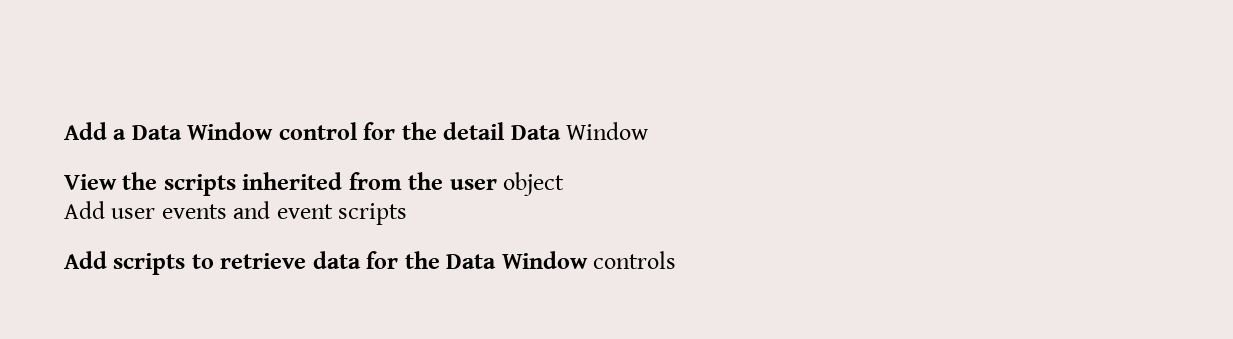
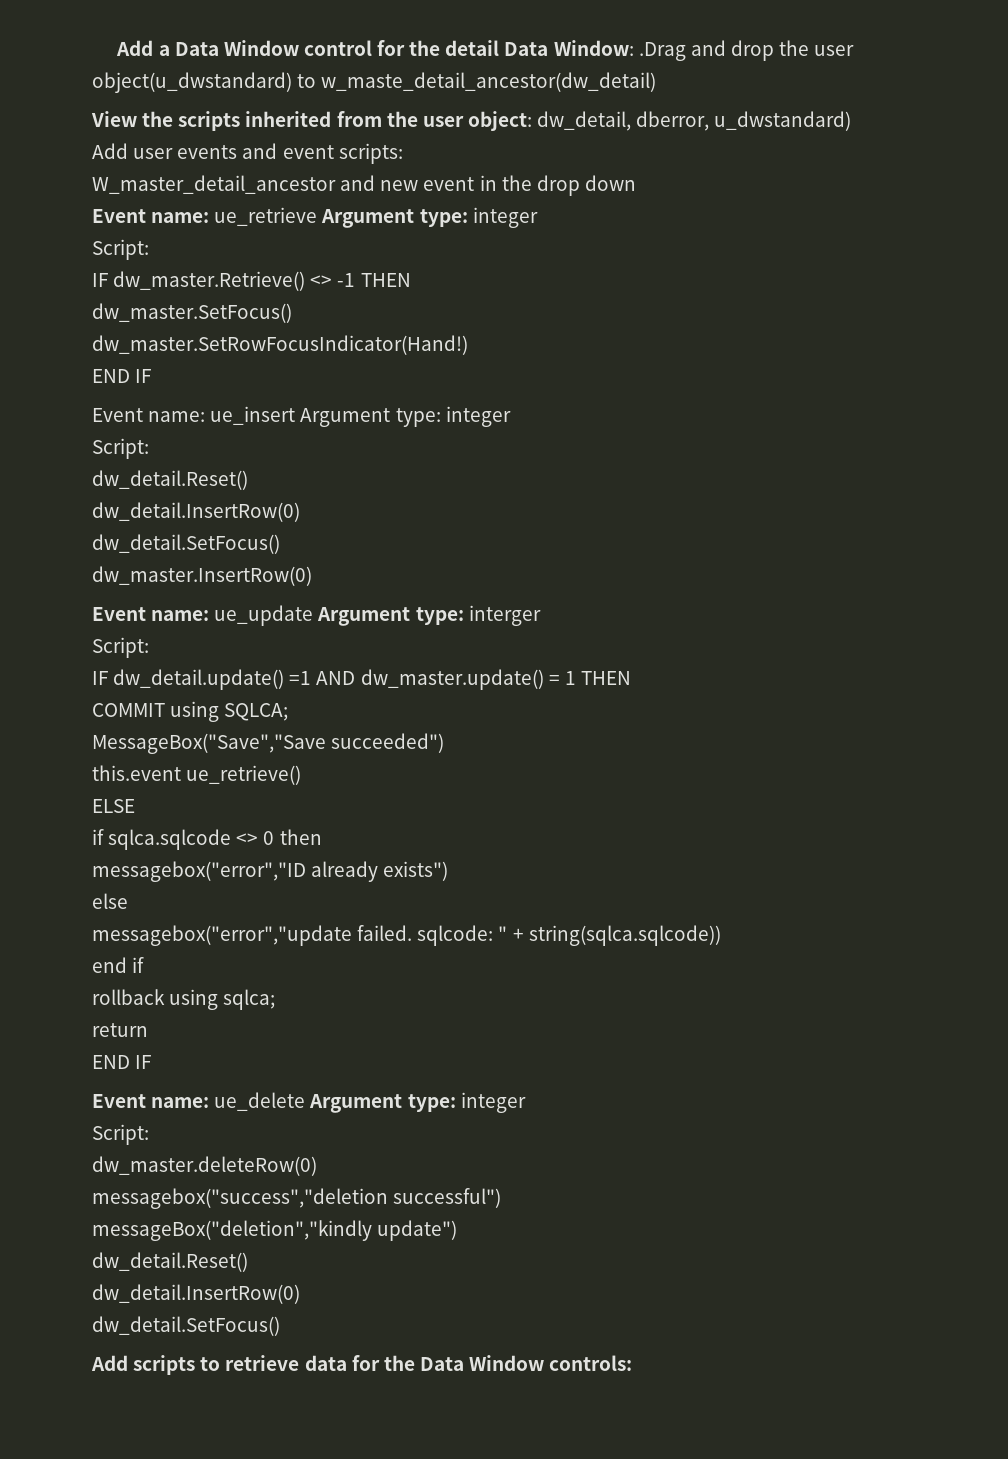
[566,122,649,140] Window -> [553,40,855,61] [92,72,657,93] Window: .Drag and drop the user object(u_dwstandard) to w_maste_detail_ancestor(dw_detail)
[503,172,565,196] object -> [467,111,852,131] object: dw_detail, dberror, u_dwstandard)
[338,203,408,225] scripts -> [338,143,403,164] [92,175,636,196] [92,207,538,228] [92,239,149,260] [92,271,411,291] [92,303,292,323] [92,335,468,355] [92,369,152,383] [92,406,511,427] [92,438,149,459] [92,470,248,490] [92,502,300,522] [92,534,280,554] [92,566,312,586] [92,605,541,626] [92,637,149,658] [92,669,631,690] [92,701,289,722] [92,733,445,754] [92,765,302,785] [92,799,135,813] [92,829,322,850] [92,861,449,882] [92,893,128,909] [92,925,721,946] [92,957,145,973] [92,989,276,1010] [92,1023,148,1037] [92,1055,152,1069] [92,1092,526,1113] [92,1124,149,1145] [92,1156,317,1176] [92,1188,502,1209] [92,1220,458,1241] [92,1252,248,1272] [92,1284,300,1304] [92,1316,280,1336] scripts: // W_master_detail_ancestor and new event in the drop down // Event name: ue_retrieve Argument type: integer // Script: // IF dw_master.Retrieve() <> -1 THEN // dw_master.SetFocus() // dw_master.SetRowFocusIndicator(Hand!) // END IF // Event name: ue_insert Argument type: integer // Script: // dw_detail.Reset() // dw_detail.InsertRow(0) // dw_detail.SetFocus() // dw_master.InsertRow(0) // Event name: ue_update Argument type: interger // Script: // IF dw_detail.update() =1 AND dw_master.update() = 1 THEN // COMMIT using SQLCA; // MessageBox("Save","Save succeeded") // this.event ue_retrieve() // ELSE // if sqlca.sqlcode <> 0 then // messagebox("error","ID already exists") // else // messagebox("error","update failed. sqlcode: " + string(sqlca.sqlcode)) // end if // rollback using sqlca; // return // END IF // Event name: ue_delete Argument type: integer // Script: // dw_master.deleteRow(0) // messagebox("success","deletion successful") // messageBox("deletion","kindly update") // dw_detail.Reset() // dw_detail.InsertRow(0) // dw_detail.SetFocus()
[593,251,677,269] controls -> [549,1355,633,1371] controls:

